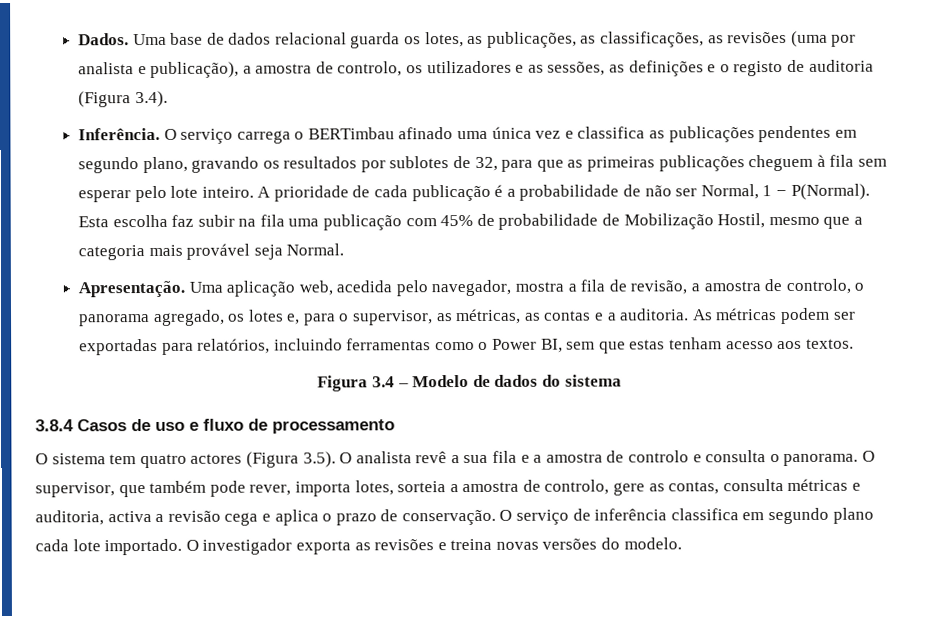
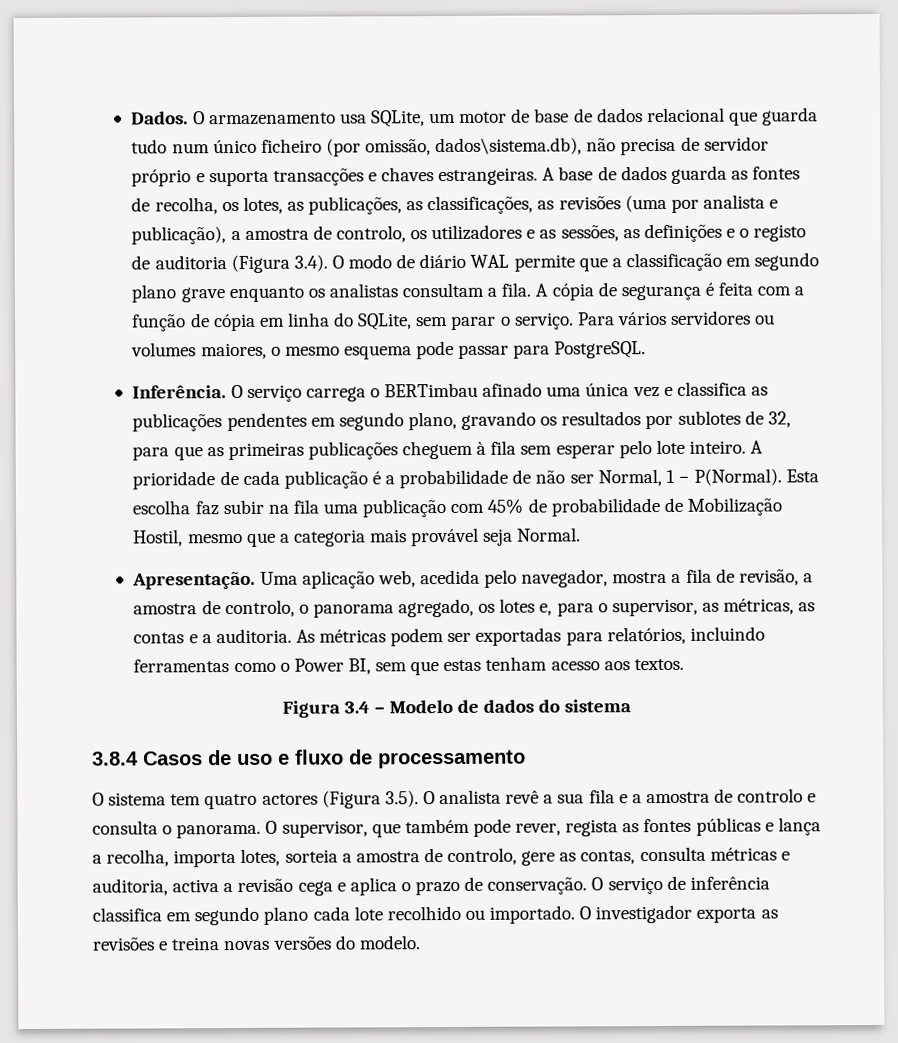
[132,32,401,49] Uma base de dados relacional guarda -> [192,107,819,128] [131,136,769,157] [131,165,801,187] [131,197,218,215] O armazenamento usa SQLite, um motor de base de dados relacional que guarda tudo num único ficheiro (por omissão, dados\sistema.db), não precisa de servidor próprio e suporta transacções e chaves estrangeiras. A base de dados guarda as fontes de recolha,
(168, 99) none -> [331,252,820,272] [131,282,805,303] [132,310,776,332] [131,340,647,360] O modo de diário WAL permite que a classificação em segundo plano grave enquanto os analistas consultam a fila. A cópia de segurança é feita com a função de cópia em linha do SQLite, sem parar o serviço. Para vários servidores ou volumes maiores, o mesmo esquema pode passar para PostgreSQL.
(292, 490) none -> [565,817,821,837] [92,849,170,867] regista as fontes públicas e lança a recolha,
(101, 545) none -> [386,905,485,921] recolhido ou

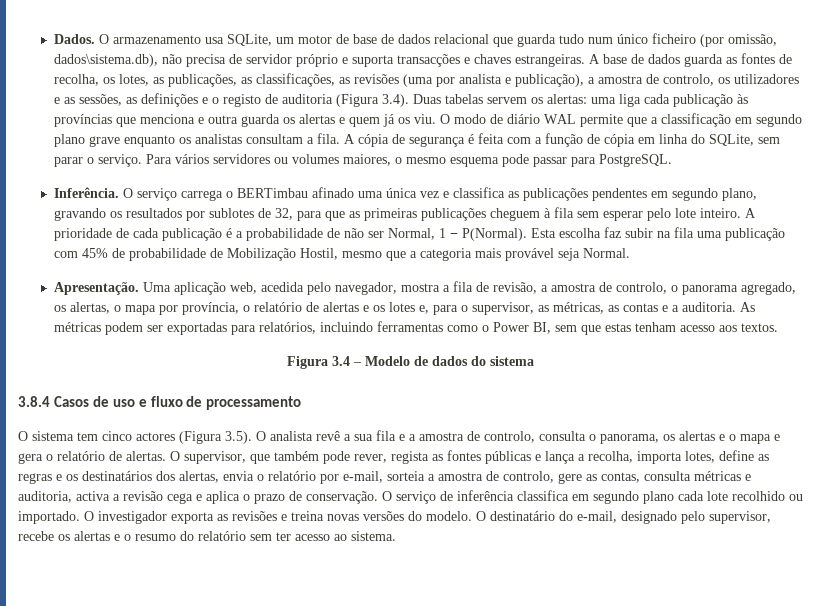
(328, 263) none -> [412,94,748,107] [53,114,436,127] Duas tabelas servem os alertas: uma liga cada publicação às províncias que menciona e outra guarda os alertas e quem já os viu.
(496, 608) none -> [69,302,385,315] alertas, o mapa por província, o relatório de alertas e os
[204,793,258,810] quatro -> [102,431,132,441] cinco
[737,788,817,803] [92,820,262,839] controlo e consulta o panorama. -> [484,431,780,444] [18,451,166,464] controlo, consulta o panorama, os alertas e o mapa e gera o relatório de alertas.
(281, 857) none -> [719,450,769,461] [18,471,383,484] define as regras e os destinatários dos alertas, envia o relatório por e-mail,
(421, 942) none -> [476,511,771,524] [18,531,396,541] O destinatário do e-mail, designado pelo supervisor, recebe os alertas e o resumo do relatório sem ter acesso ao sistema.

